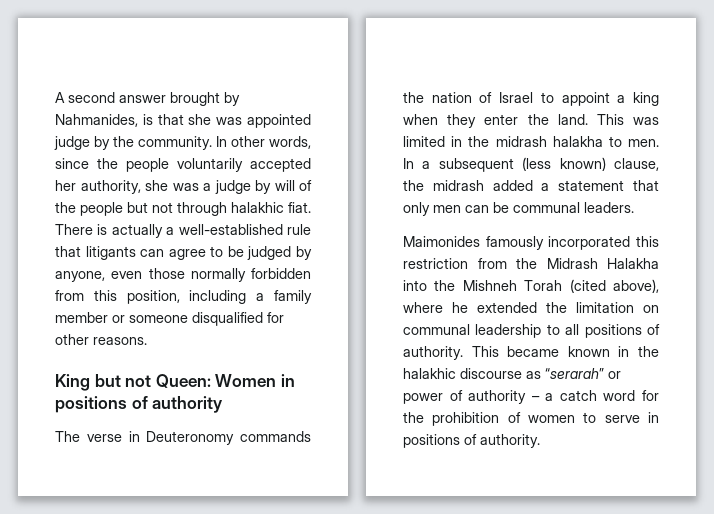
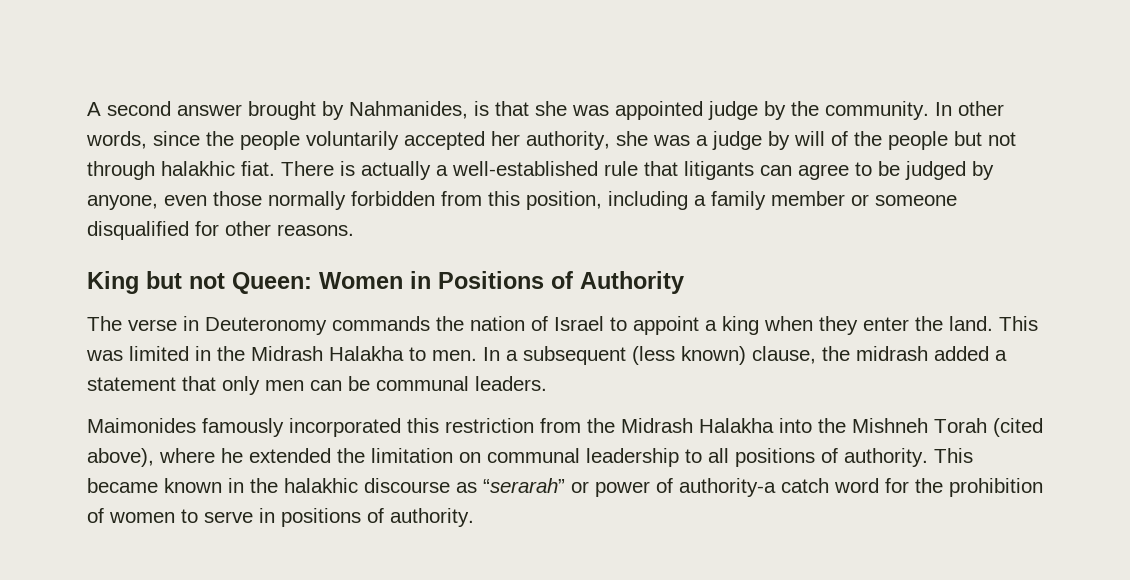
[55,396,224,413] positions of authority -> [438,271,684,294] Positions of Authority
[495,136,603,147] midrash halakha -> [251,346,404,361] Midrash Halakha
[468,390,554,404] authority – a -> [679,478,776,497] authority-a

